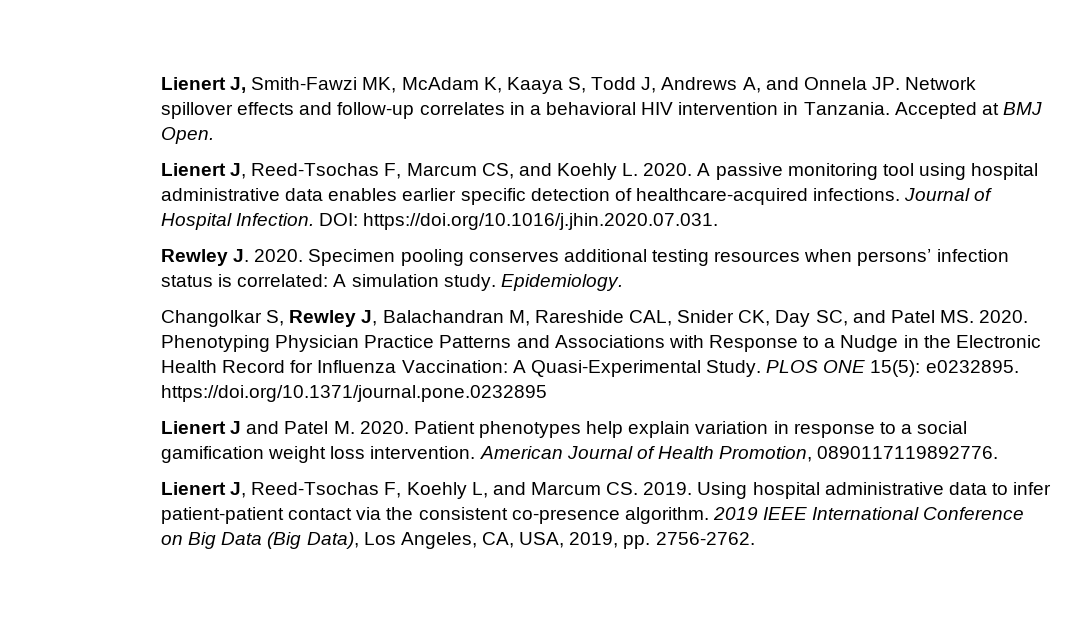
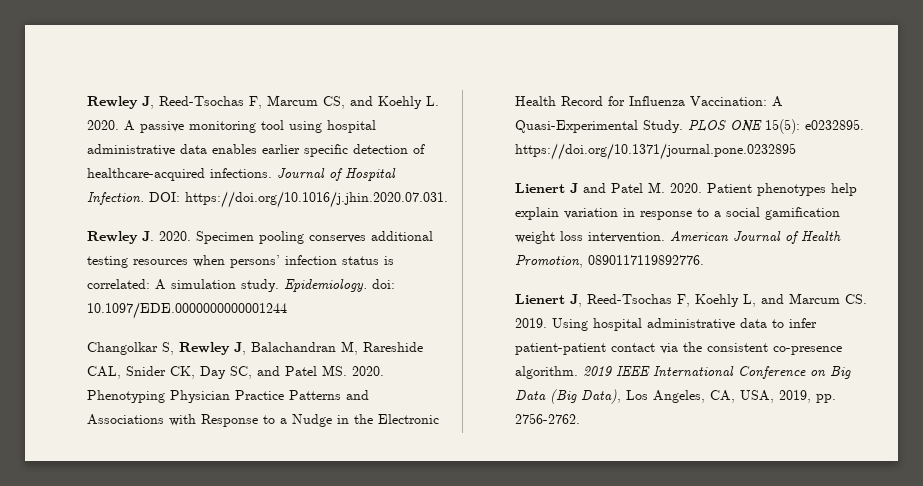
[161,77,977,94] [161,102,1042,119] [161,127,215,144] [161,163,227,176] Lienert J, Smith-Fawzi MK, McAdam K, Kaaya S, Todd J, Andrews A, and Onnela JP. Network spillover effects and follow-up correlates in a behavioral HIV intervention in Tanzania. Accepted at BMJ Open. // Lienert -> [87,96,139,109] Rewley
(623, 282) none -> [372,279,396,289] [87,302,288,319] doi: 10.1097/EDE.0000000000001244

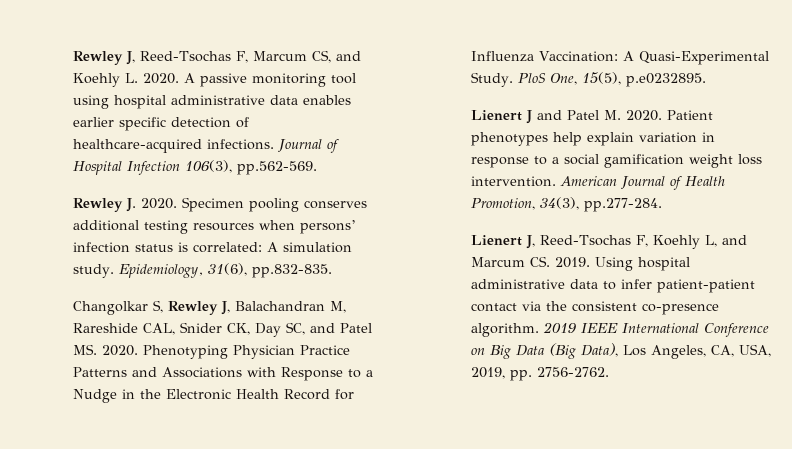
[87,191,449,208] Infection. DOI: https://doi.org/10.1016/j.jhin.2020.07.031. -> [127,160,318,175] Infection 106(3), pp.562-569.
[284,279,396,292] [87,302,288,319] Epidemiology. doi: 10.1097/EDE.0000000000001244 -> [119,263,333,278] Epidemiology, 31(6), pp.832-835.
[688,119,865,134] [515,143,797,160] PLOS ONE 15(5): e0232895. https://doi.org/10.1371/journal.pone.0232895 -> [518,72,707,87] PloS One, 15(5), p.e0232895.
[588,255,705,265] 0890117119892776. -> [540,197,663,212] 34(3), pp.277-284.

